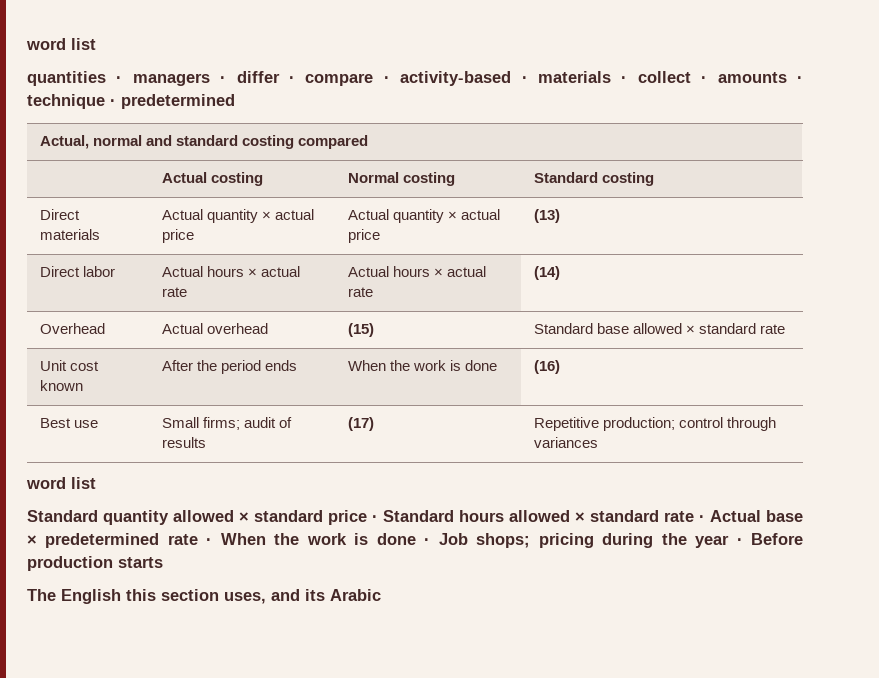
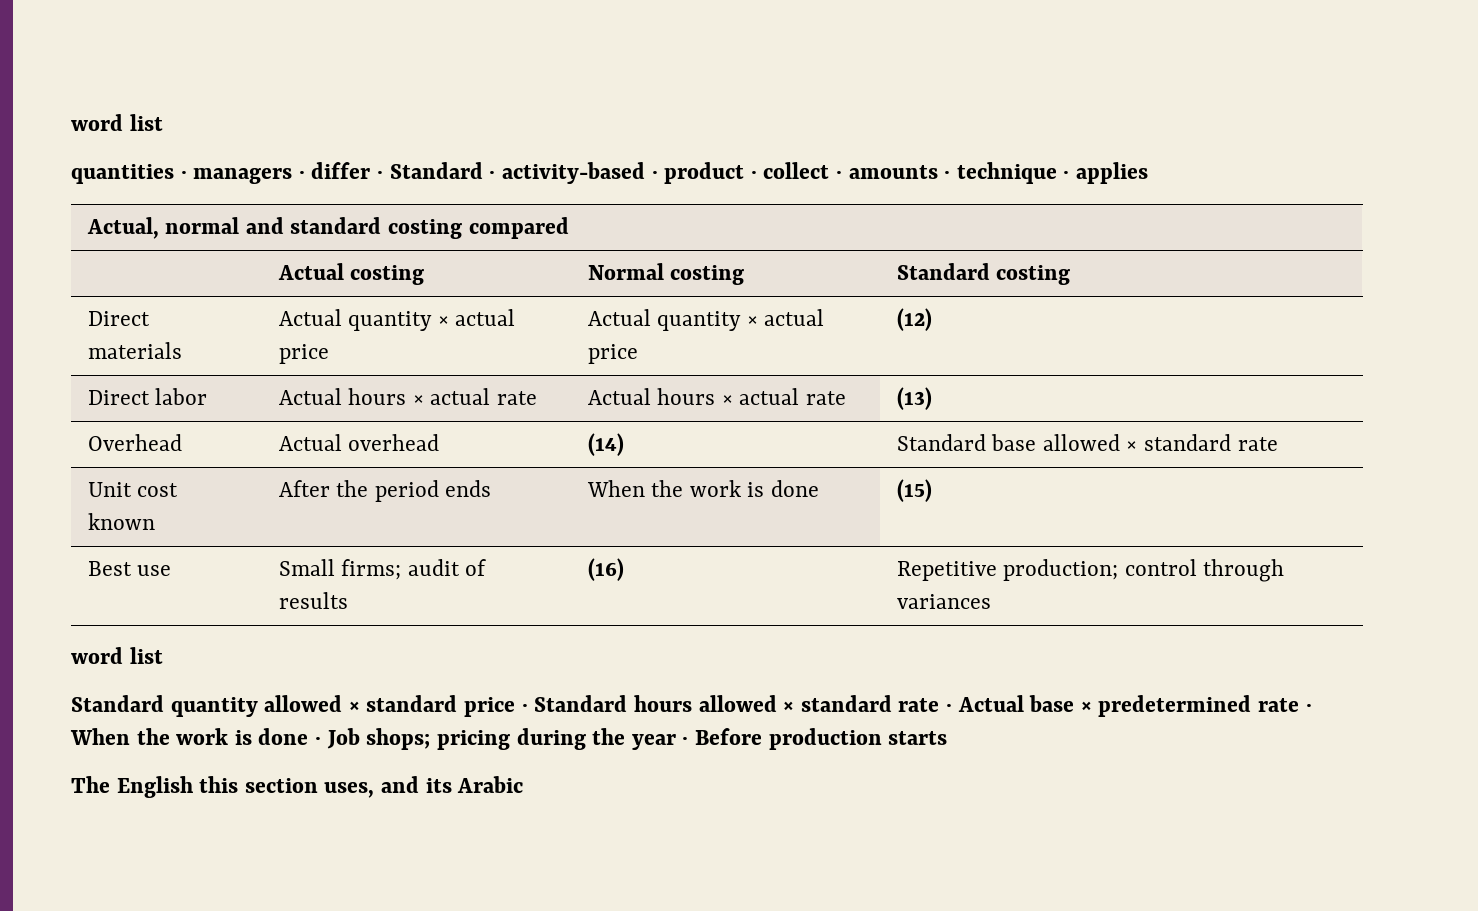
[305,73,374,86] compare -> [389,162,483,179] Standard
[537,71,611,83] materials -> [664,162,745,184] product
[121,94,235,109] predetermined -> [1076,162,1149,184] applies
[533,209,560,223] (13) -> [896,308,932,331] (12)
[533,266,560,280] (14) -> [896,387,932,410] (13)
[347,323,374,337] (15) -> [587,433,624,456] (14)
[533,360,560,374] (16) -> [896,479,932,502] (15)
[347,417,374,431] (17) -> [587,558,624,581] (16)

